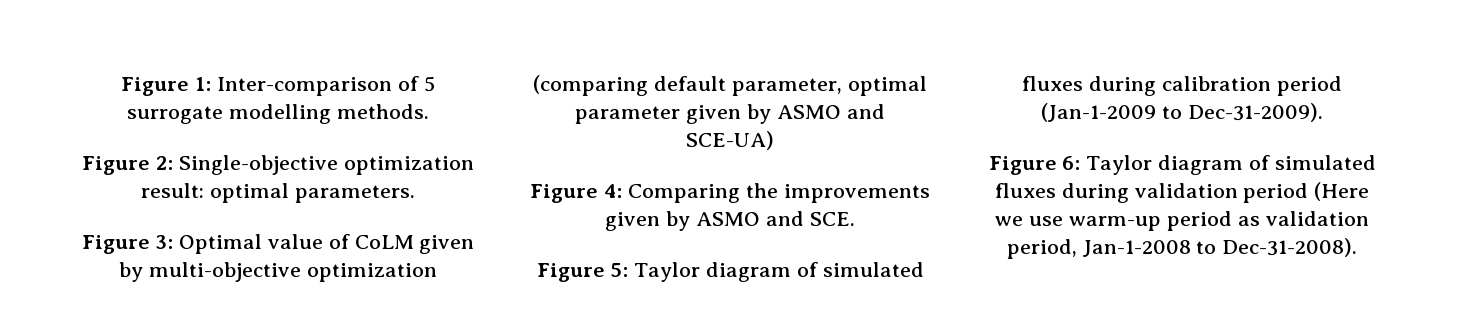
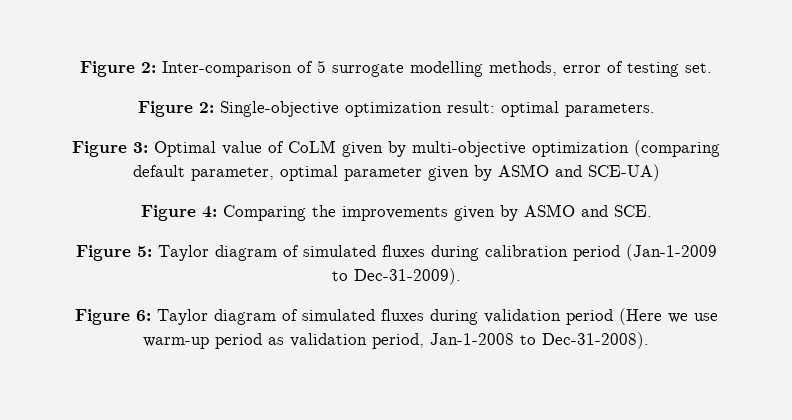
[121,77,212,96] Figure 1: -> [80,61,156,77] Figure 2:
[336,104,429,119] methods. -> [489,61,712,77] methods, error of testing set.

